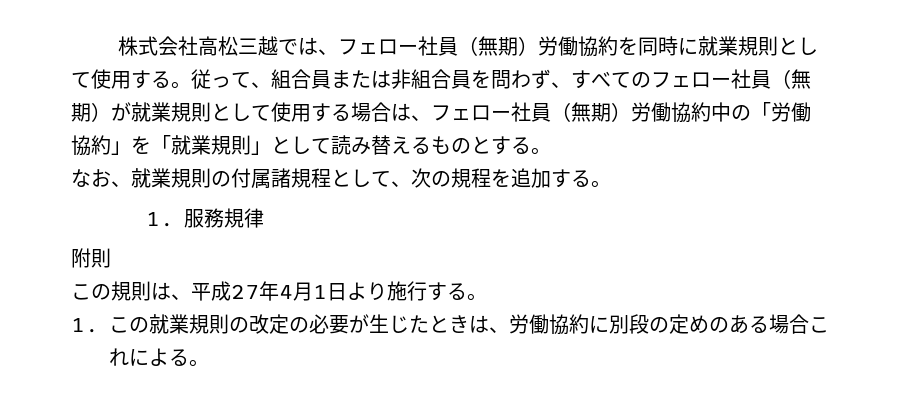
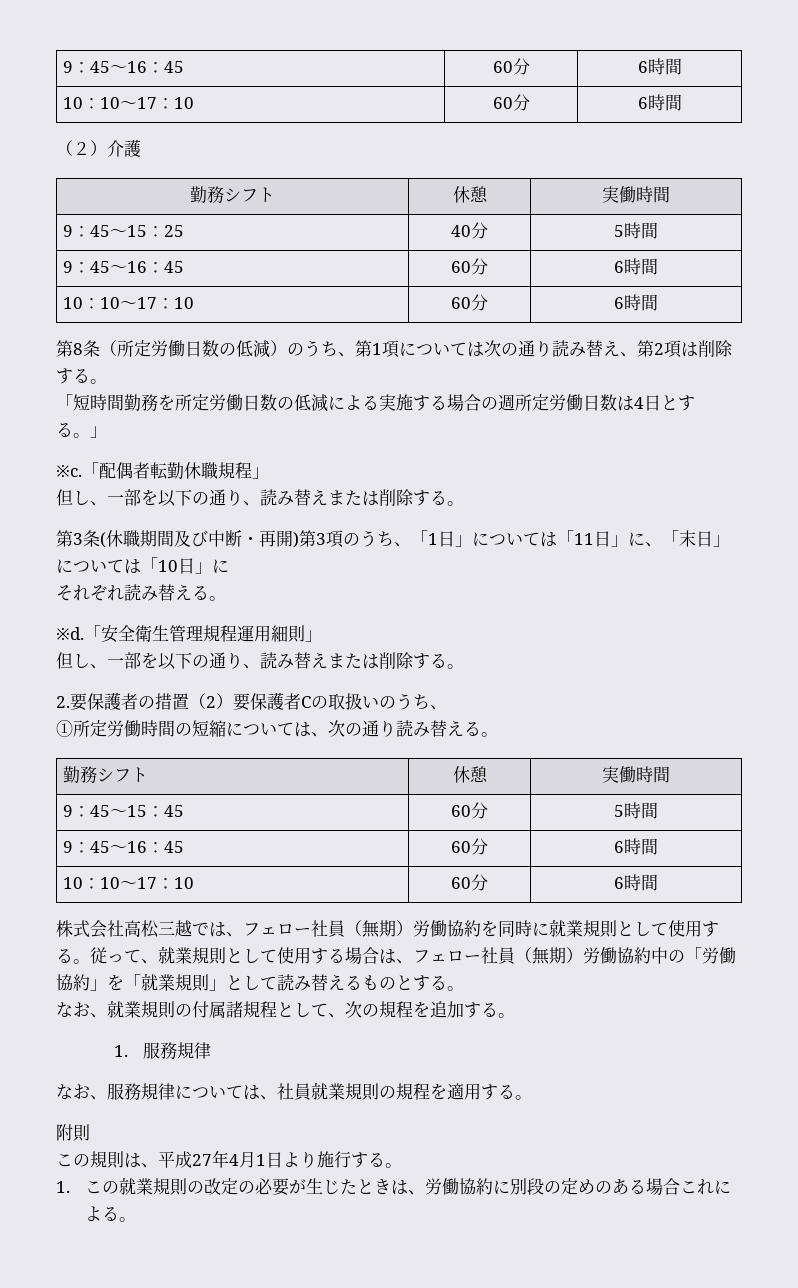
(118, 46) none -> [63,61,185,73] [492,58,530,75] [637,58,682,75] [63,97,195,109] [492,94,530,111] [637,94,682,111] [56,139,141,157] [190,186,275,203] [452,186,488,203] [602,186,670,203] [63,225,185,237] [451,222,489,239] [614,222,658,239] [63,261,185,273] [451,258,489,275] [614,258,658,275] [63,297,195,309] [451,294,489,311] [614,294,658,311] [56,340,733,358] [56,368,107,384] [56,394,695,412] [56,422,107,438] [56,462,269,480] [56,489,464,507] [56,530,730,548] [56,557,229,574] [56,584,226,601] [56,625,322,643] [56,652,464,670] [56,692,447,711] [56,720,498,737] [63,766,149,783] [452,766,488,783] [602,766,670,783] [63,805,185,817] [451,802,489,819] [614,802,658,819] [63,841,185,853] [451,838,489,855] [614,838,658,855] [63,877,195,889] [451,874,489,891] [614,874,658,891] 9：45～16：45 | 60分 | 6時間 // 10：10～17：10 | 60分 | 6時間 // （２）介護 // 勤務シフト | 休憩 | 実働時間 // 9：45～15：25 | 40分 | 5時間 // 9：45～16：45 | 60分 | 6時間 // 10：10～17：10 | 60分 | 6時間 // 第8条（所定労働日数の低減）のうち、第1項については次の通り読み替え、第2項は削除する。 // 「短時間勤務を所定労働日数の低減による実施する場合の週所定労働日数は4日とする。」 // ※c.「配偶者転勤休職規程」 // 但し、一部を以下の通り、読み替えまたは削除する。 // 第3条(休職期間及び中断・再開)第3項のうち、「1日」については「11日」に、「末日」については「10日」に // それぞれ読み替える。 // ※d.「安全衛生管理規程運用細則」 // 但し、一部を以下の通り、読み替えまたは削除する。 // 2.要保護者の措置（2）要保護者Cの取扱いのうち、 // ①所定労働時間の短縮については、次の通り読み替える。 // 勤務シフト | 休憩 | 実働時間 // 9：45～15：45 | 60分 | 5時間 // 9：45～16：45 | 60分 | 6時間 // 10：10～17：10 | 60分 | 6時間 //
[271,69,811,89] [71,102,131,122] 組合員または非組合員を問わず、すべてのフェロー社員（無期）が -> (158, 961) none
(264, 218) none -> [56,1082,532,1101] // なお、服務規律については、社員就業規則の規程を適用する。

